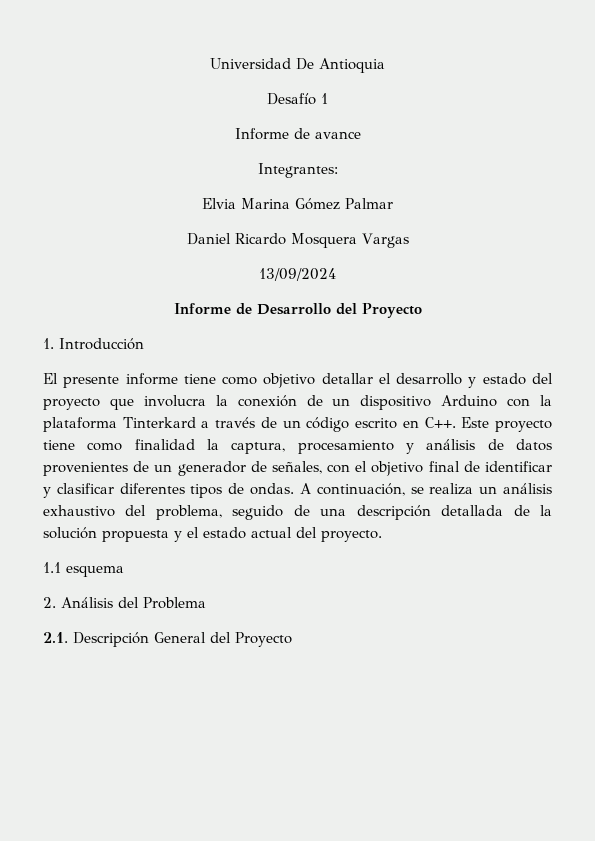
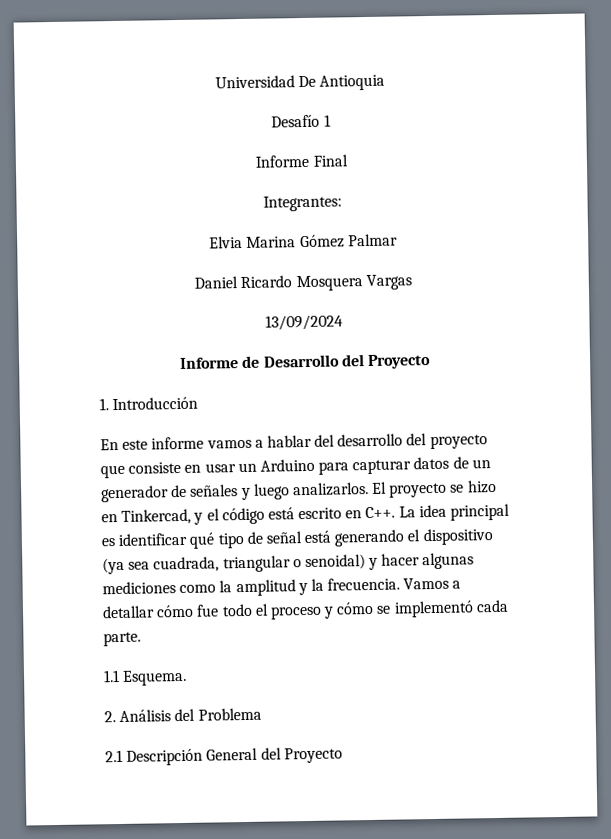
[293,128,361,139] de avance -> [312,154,348,167] Final
[43,373,553,388] [43,395,552,410] [43,417,553,432] [43,439,552,454] [43,461,552,476] [43,483,552,498] [43,505,553,520] [43,527,382,542] El presente informe tiene como objetivo detallar el desarrollo y estado del proyecto que involucra la conexión de un dispositivo Arduino con la plataforma Tinterkard a través de un código escrito en C++. Este proyecto tiene como finalidad la captura, procesamiento y análisis de datos provenientes de un generador de señales, con el objetivo final de identificar y clasificar diferentes tipos de ondas. A continuación, se realiza un análisis exhaustivo del problema, seguido de una descripción detallada de la solución propuesta y el estado actual del proyecto. -> [100,433,488,451] [100,456,491,479] [101,479,497,503] [101,503,511,525] [101,528,494,549] [102,552,475,575] [102,577,462,597] [102,599,509,620] [103,631,141,647] En este informe vamos a hablar del desarrollo del proyecto que consiste en usar un Arduino para capturar datos de un generador de señales y luego analizarlos. El proyecto se hizo en Tinkercad, y el código está escrito en C++. La idea principal es identificar qué tipo de señal está generando el dispositivo (ya sea cuadrada, triangular o senoidal) y hacer algunas mediciones como la amplitud y la frecuencia. Vamos a detallar cómo fue todo el proceso y cómo se implementó cada parte.
[66,566,124,577] esquema -> [122,669,188,686] Esquema.
[43,632,68,643] 2.1. -> [105,749,123,763] 2.1

